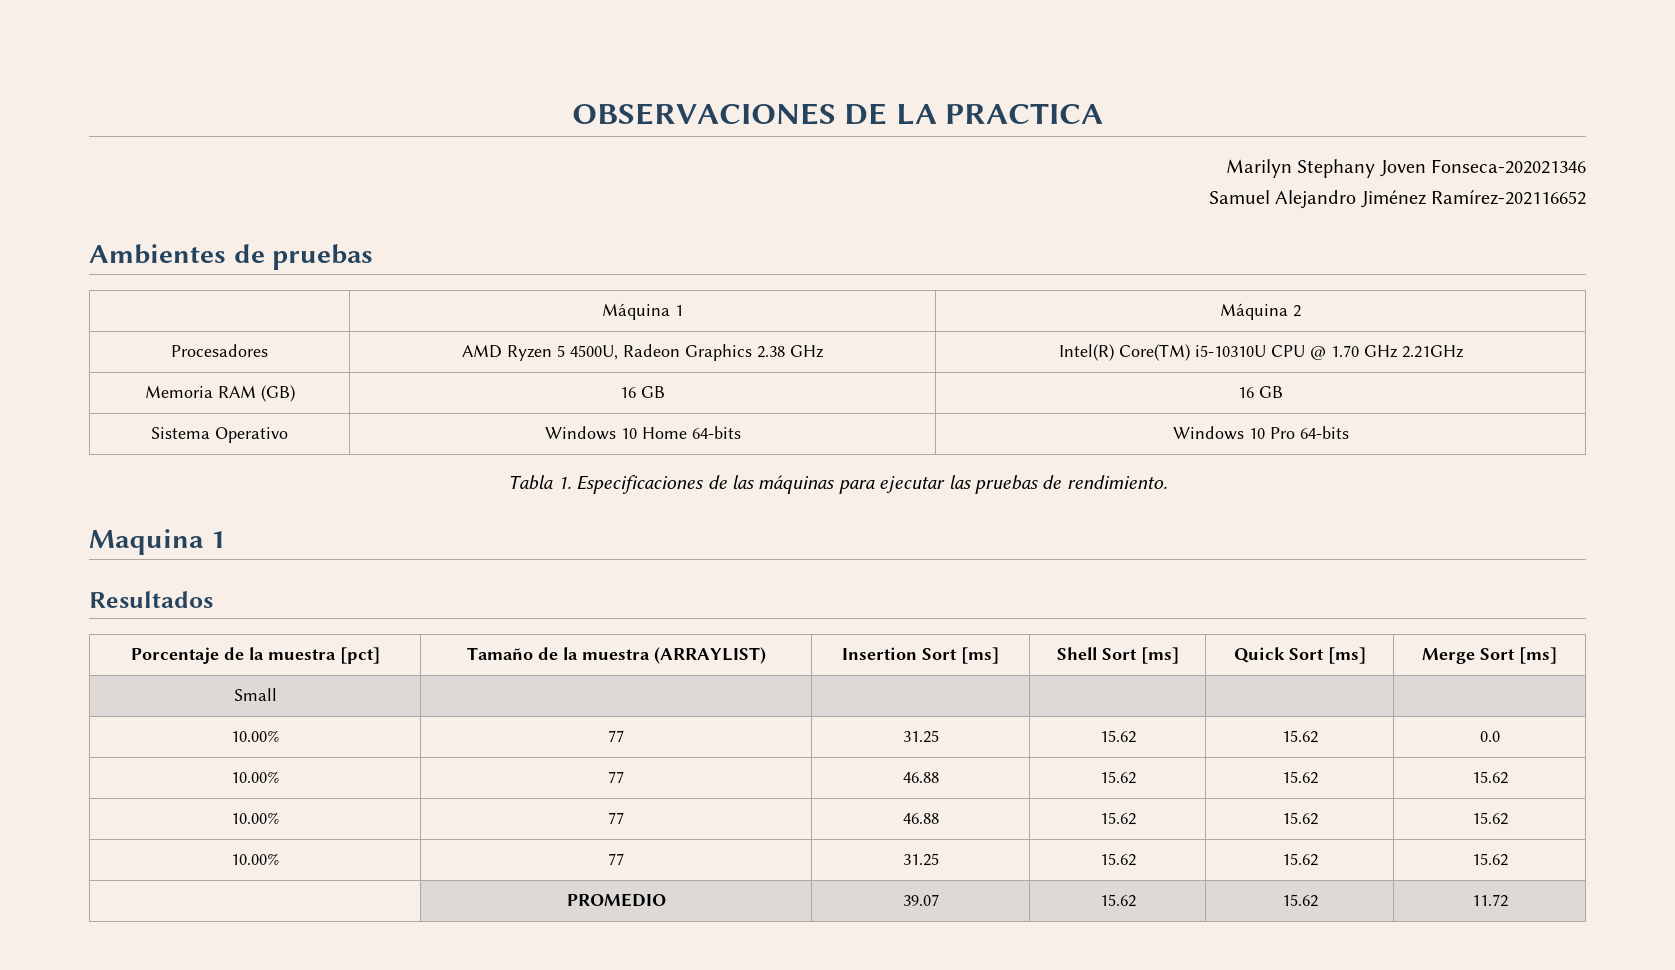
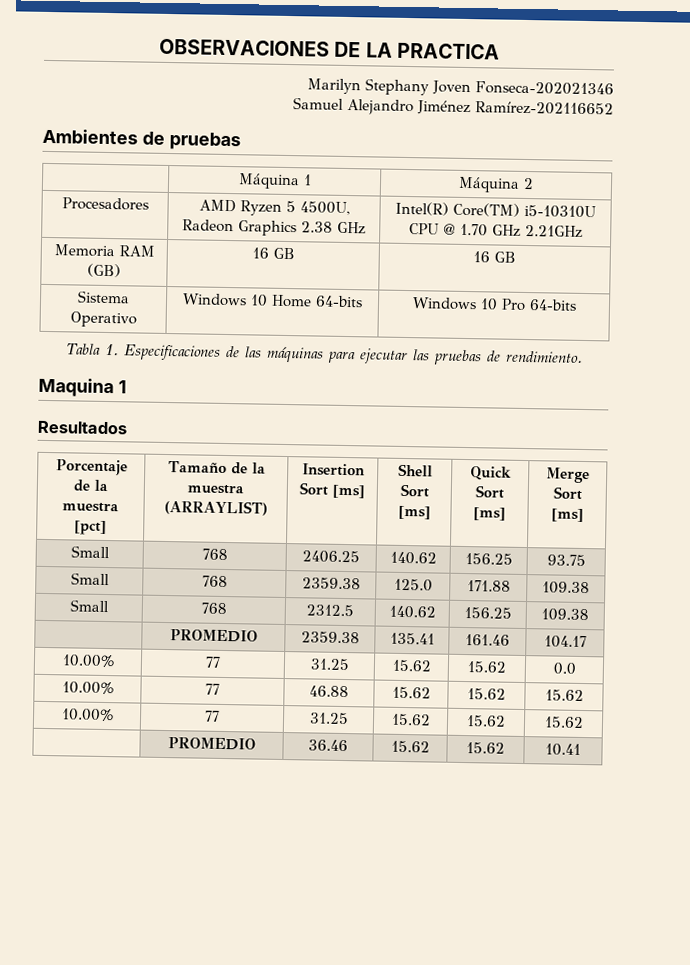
(277, 694) | | | | -> [201,548,228,561] [302,550,360,564] [389,551,437,565] [464,553,513,565] [546,554,586,567] [70,572,110,586] [201,575,228,588] [301,577,361,590] [393,578,433,592] [466,580,511,592] [542,581,590,595] [69,599,109,613] [200,602,227,615] [306,604,354,617] [388,605,436,619] [463,607,512,619] [541,608,589,622] [169,629,258,643] [300,631,360,644] [389,632,435,645] [465,634,510,646] [543,635,587,649] 768 | 2406.25 | 140.62 | 156.25 | 93.75 // Small | 768 | 2359.38 | 125.0 | 171.88 | 109.38 // Small | 768 | 2312.5 | 140.62 | 156.25 | 109.38 // | PROMEDIO | 2359.38 | 135.41 | 161.46 | 104.17
[231,812,279,824] [608,812,624,824] [902,813,939,824] [1099,812,1136,825] [1281,812,1318,825] [1471,812,1508,825] // 10.00% | 77 | 46.88 | 15.62 | 15.62 | 15.62 -> (584, 695) none
[902,894,939,906] [1099,894,1136,907] [1281,894,1318,907] [1471,894,1508,907] 39.07 | 15.62 | 15.62 | 11.72 -> [308,739,348,752] [390,740,430,753] [466,742,505,754] [545,743,581,756] 36.46 | 15.62 | 15.62 | 10.41

